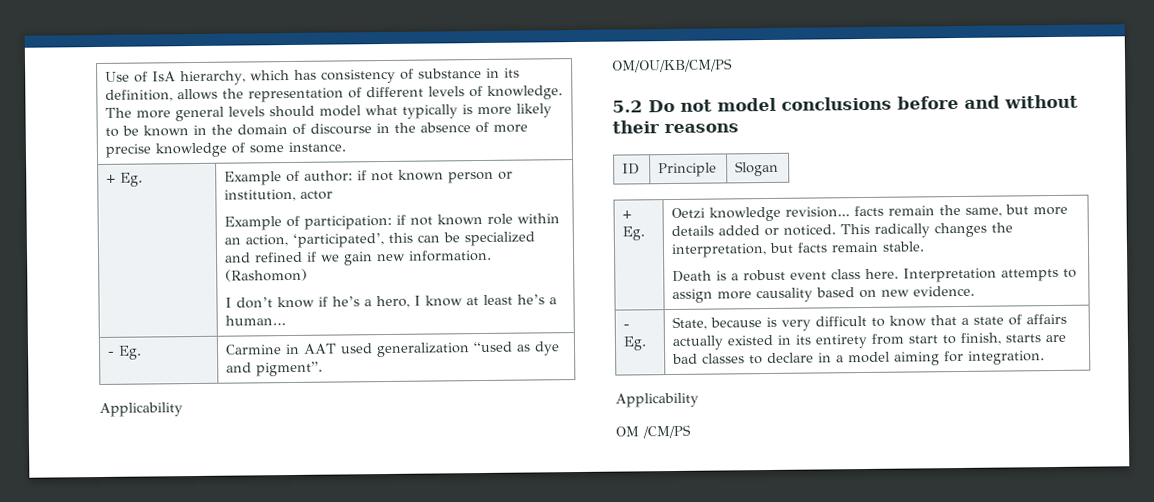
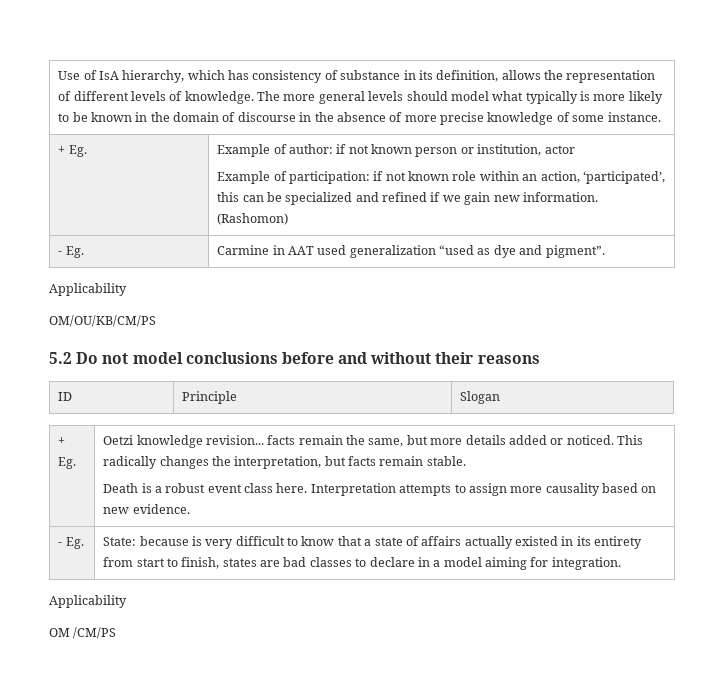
[225,294,558,309] [225,315,287,326] // I don’t know if he’s a hero, I know at least he’s a human… -> (289, 219) none
[672,316,708,331] State, -> [103,537,137,546] State:
[1005,334,1042,343] starts -> [222,558,257,567] states

